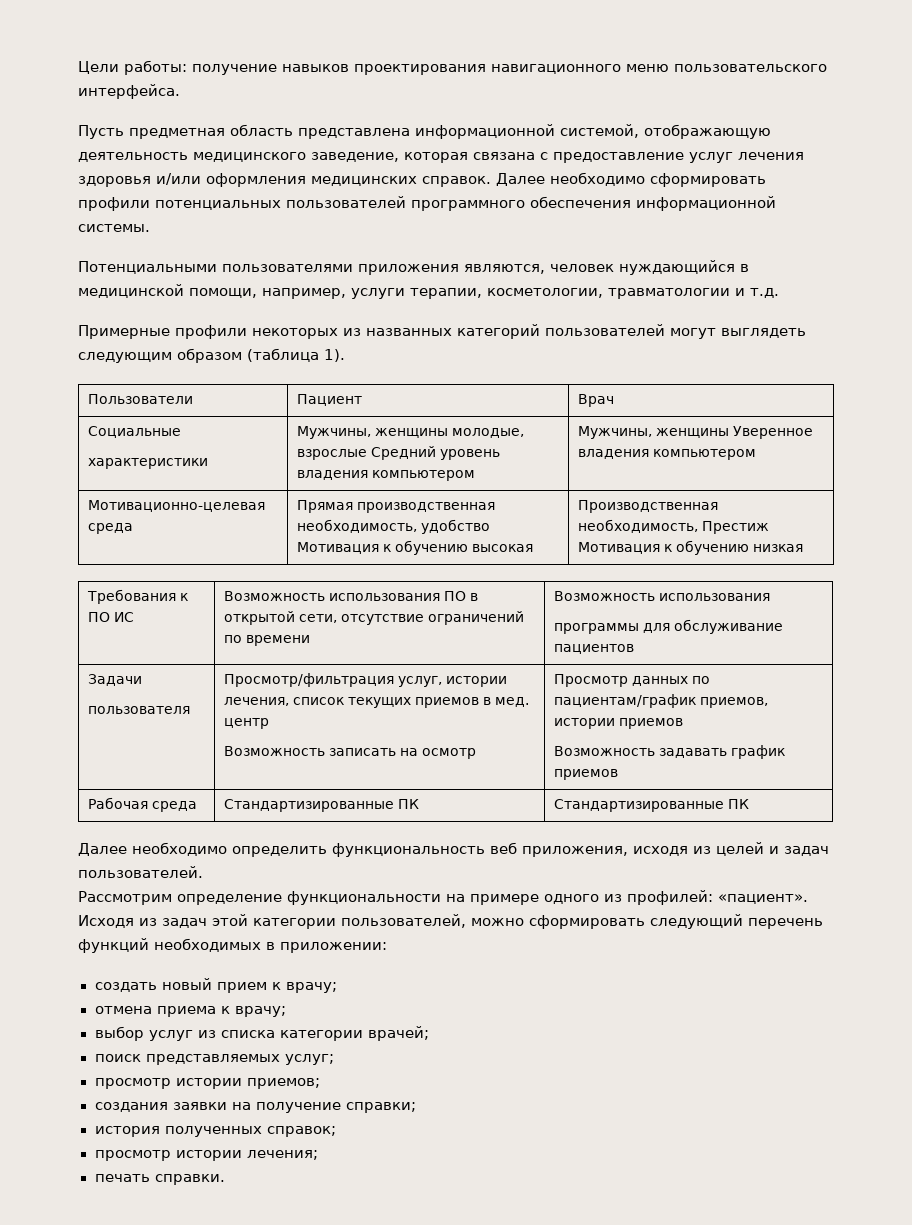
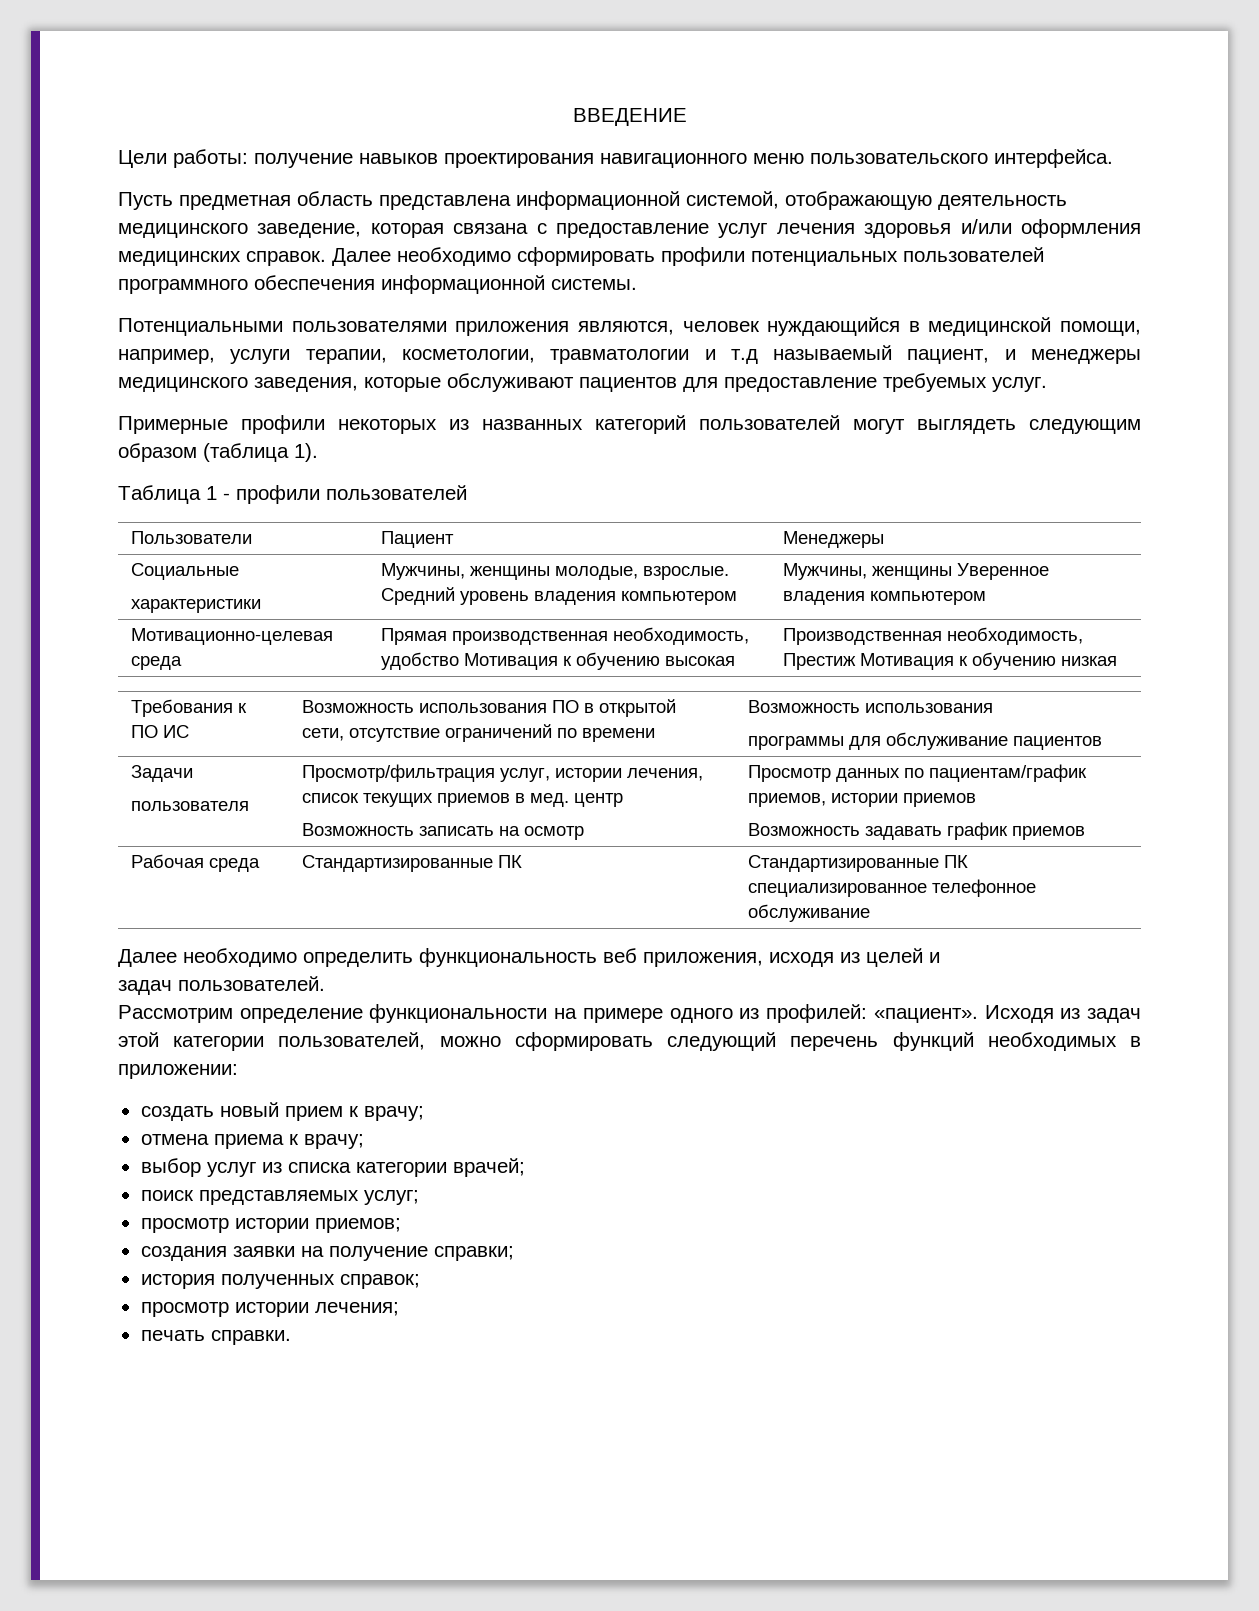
(78, 67) none -> [572,108,687,126] ВВЕДЕНИЕ //
[750,288,779,298] т.д. -> [730,345,1141,364] [118,373,1047,392] т.д называемый пациент, и менеджеры медицинского заведения, которые обслуживают пациентов для предоставление требуемых услуг.
(345, 355) none -> [118,485,467,504] // Таблица 1 - профили пользователей
[577,394,614,407] Врач -> [783,531,885,548] Менеджеры
[296,449,367,460] взрослые -> [643,566,730,580] взрослые.
(749, 804) none -> [748,879,1037,897] [748,904,871,922] специализированное телефонное обслуживание
(779, 850) none -> (940, 957) //

